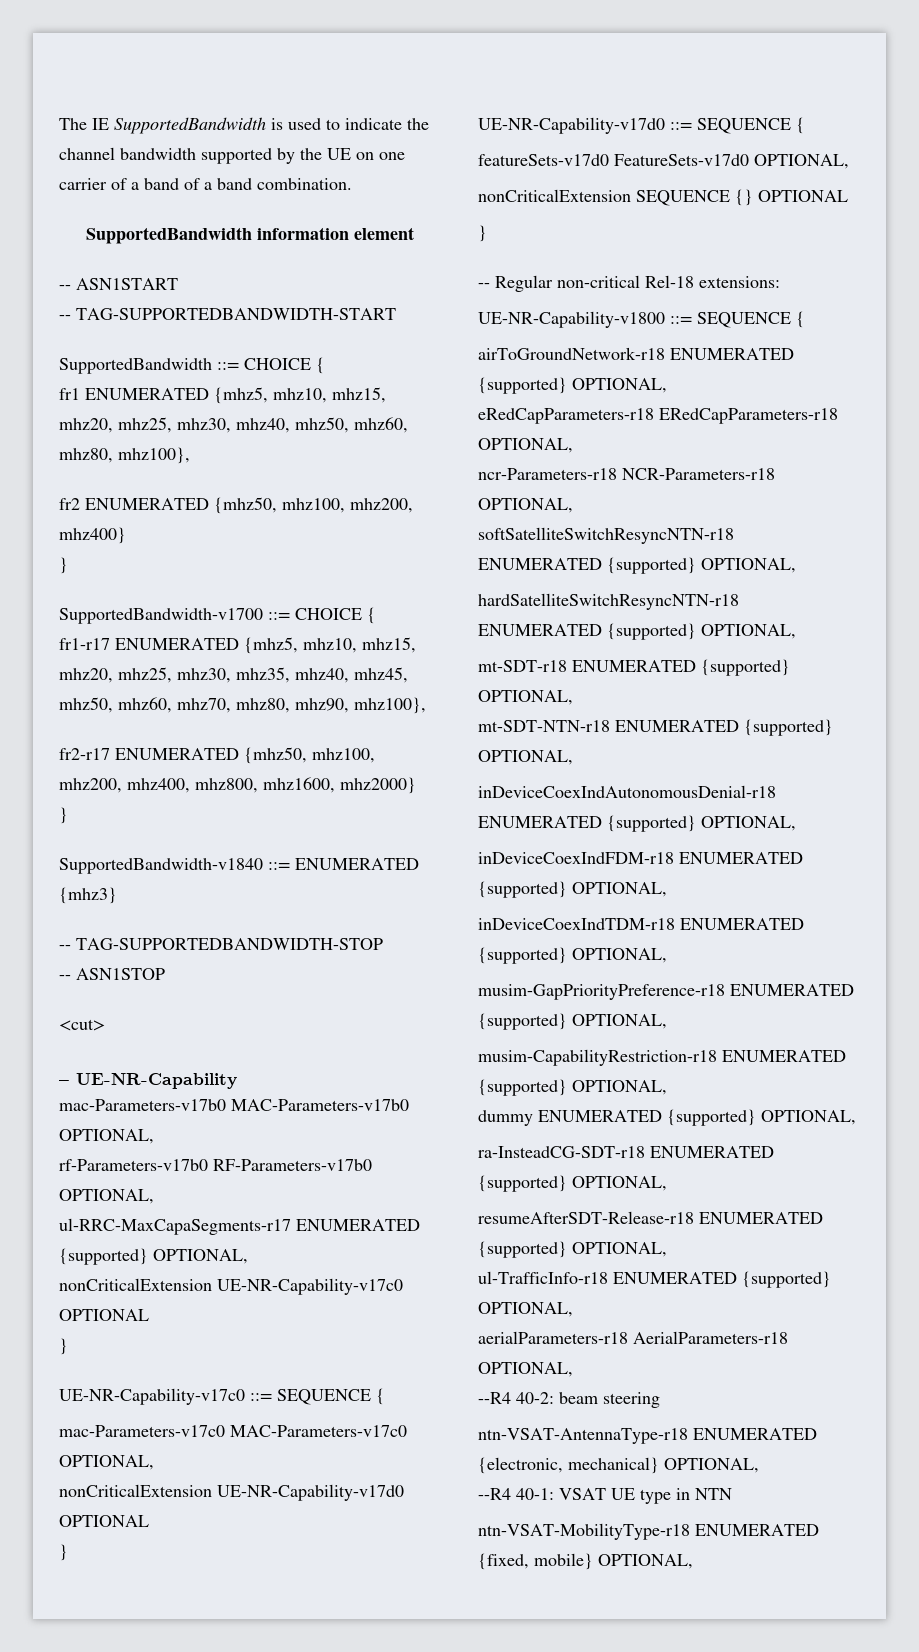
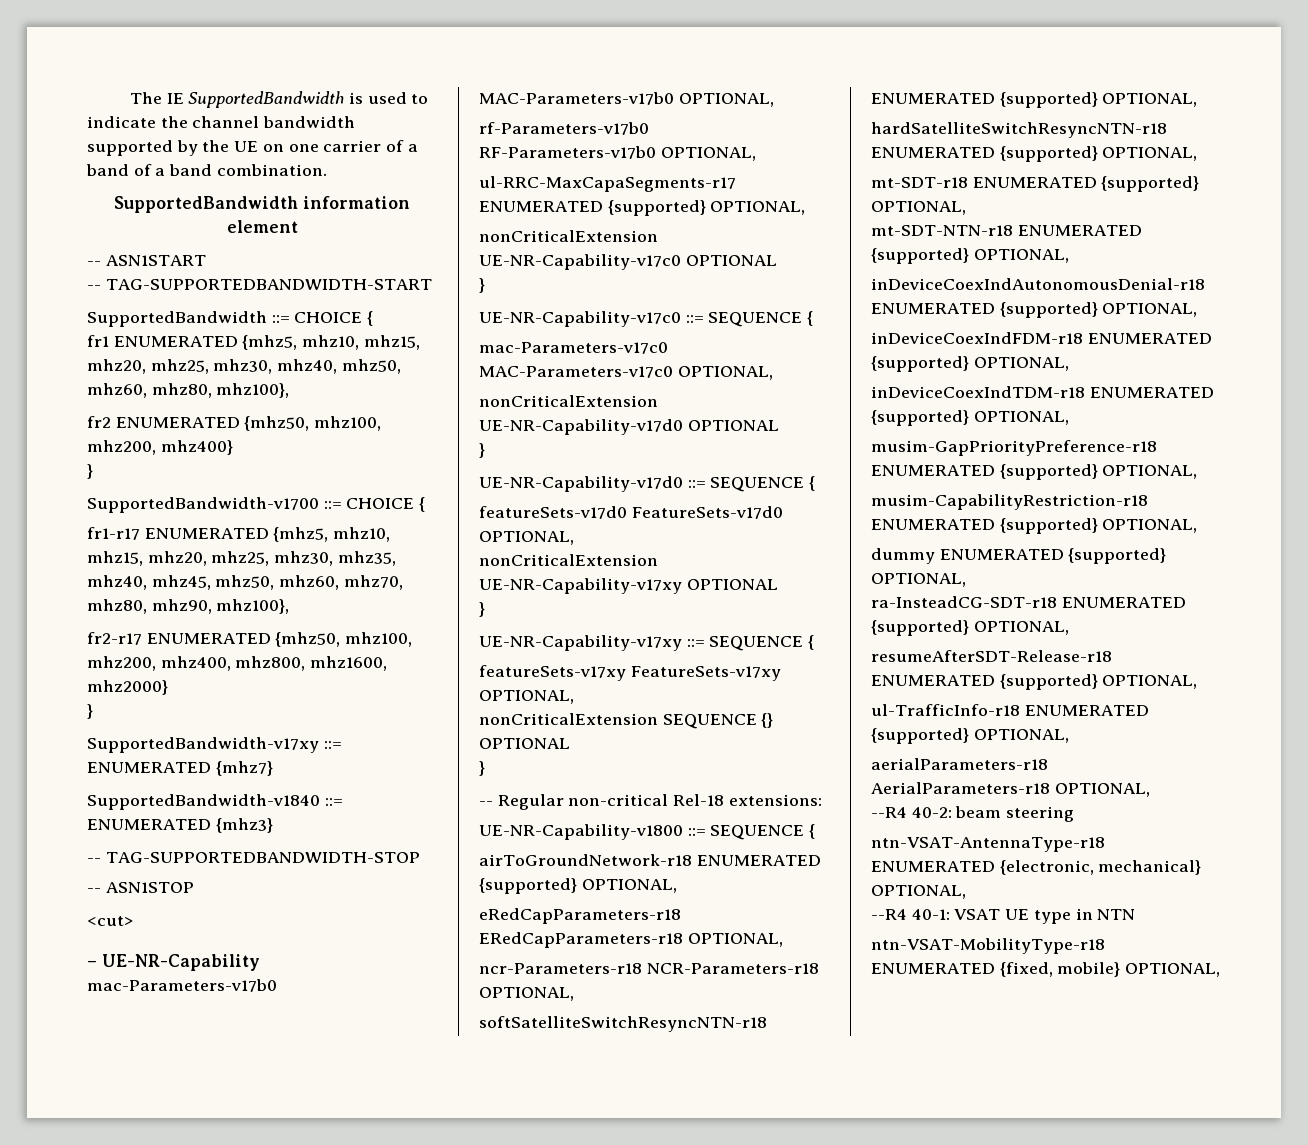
(68, 815) none -> [87,737,342,753] [87,761,273,776] // SupportedBandwidth-v17xy ::= ENUMERATED {mhz7}
(849, 161) none -> [479,554,658,566] [479,578,778,594] [479,602,485,617] [479,635,815,651] [479,665,781,681] [479,690,574,704] // nonCriticalExtension UE-NR-Capability-v17xy OPTIONAL // } // UE-NR-Capability-v17xy ::= SEQUENCE { // featureSets-v17xy FeatureSets-v17xy OPTIONAL,

